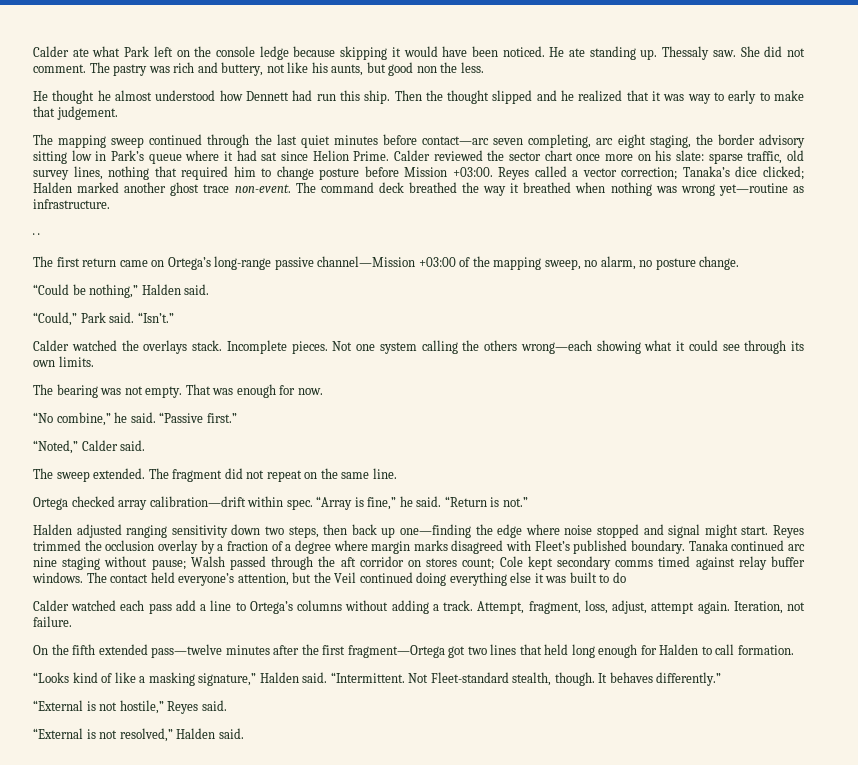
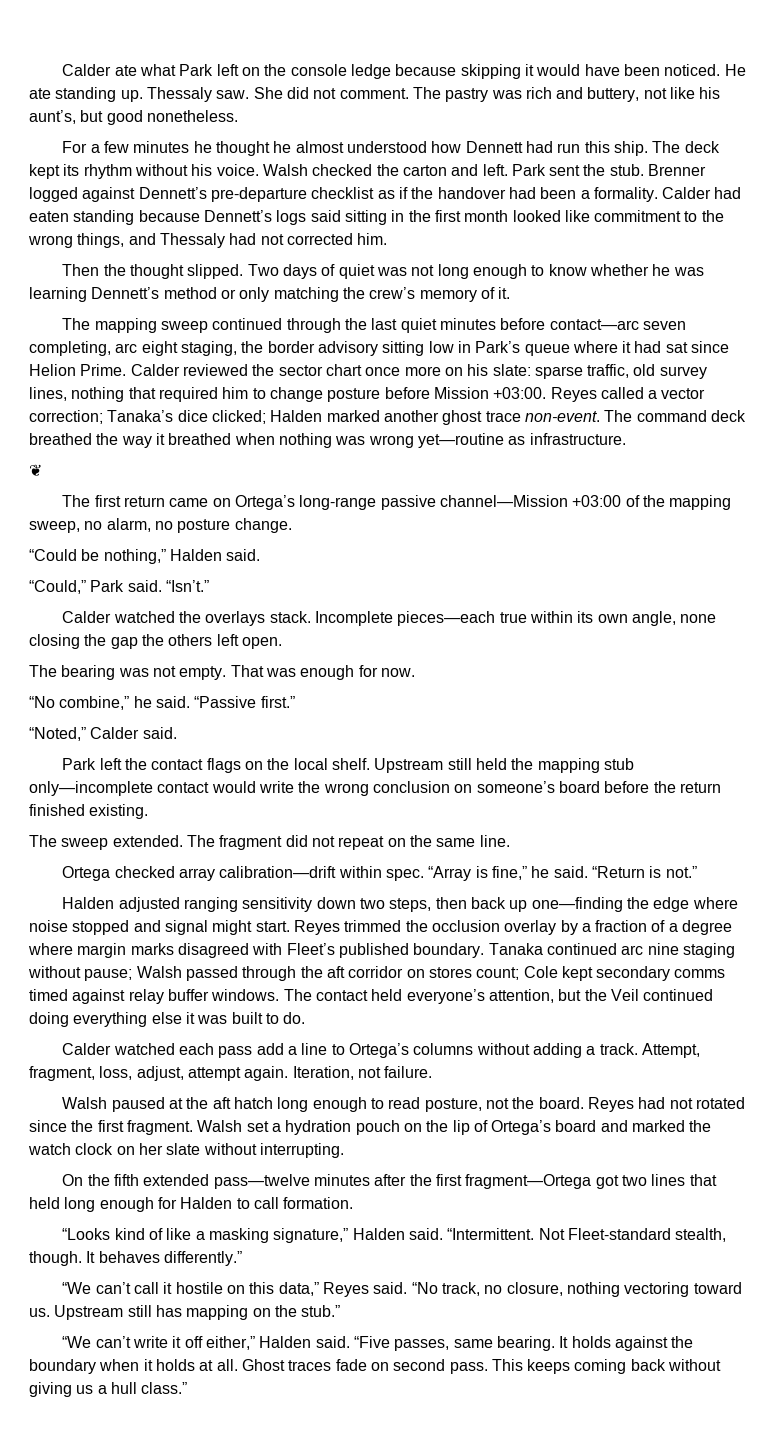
[331,64,364,76] aunts, -> [29,110,76,124] aunt’s,
[416,62,484,73] [33,91,48,101] non the less. // He -> [146,110,238,122] [62,141,212,153] nonetheless. // For a few minutes he
[394,90,805,104] [33,106,118,120] Then the thought slipped and he realized that it was way to early to make that judgement. -> [652,141,720,153] [29,164,707,179] [29,187,742,202] [29,210,724,225] [28,233,388,248] [62,264,704,279] [29,287,511,302] The deck kept its rhythm without his voice. Walsh checked the carton and left. Park sent the stub. Brenner logged against Dennett’s pre-departure checklist as if the handover had been a formality. Calder had eaten standing because Dennett’s logs said sitting in the first month looked like commitment to the wrong things, and Thessaly had not corrected him. // Then the thought slipped. Two days of quiet was not long enough to know whether he was learning Dennett’s method or only matching the crew’s memory of it.
[33,233,40,238] · · -> [29,464,42,476] ❦
[291,340,804,354] [33,356,94,367] pieces. Not one system calling the others wrong—each showing what it could see through its own limits. -> [397,611,717,626] [29,634,282,649] pieces—each true within its own angle, none closing the gap the others left open.
(146, 445) none -> [62,758,634,773] [29,781,721,796] [29,804,149,819] // Park left the contact flags on the local shelf. Upstream still held the mapping stub only—incomplete contact would write the wrong conclusion on someone’s board before the return finished existing.
[612,572,626,583] do -> [283,1012,306,1024] do.
(72, 621) none -> [62,1097,745,1112] [29,1120,712,1135] [28,1143,344,1158] // Walsh paused at the aft hatch long enough to read posture, not the board. Reyes had not rotated since the first fragment. Walsh set a hydration pouch on the lip of Ortega’s board and marked the watch clock on her slate without interrupting.
[33,700,227,714] [33,728,244,742] “External is not hostile,” Reyes said. // “External is not resolved,” Halden said. -> [62,1282,742,1297] [29,1305,341,1320] [62,1336,694,1351] [29,1359,722,1374] [29,1382,188,1397] “We can’t call it hostile on this data,” Reyes said. “No track, no closure, nothing vectoring toward us. Upstream still has mapping on the stub.” // “We can’t write it off either,” Halden said. “Five passes, same bearing. It holds against the boundary when it holds at all. Ghost traces fade on second pass. This keeps coming back without giving us a hull class.”

